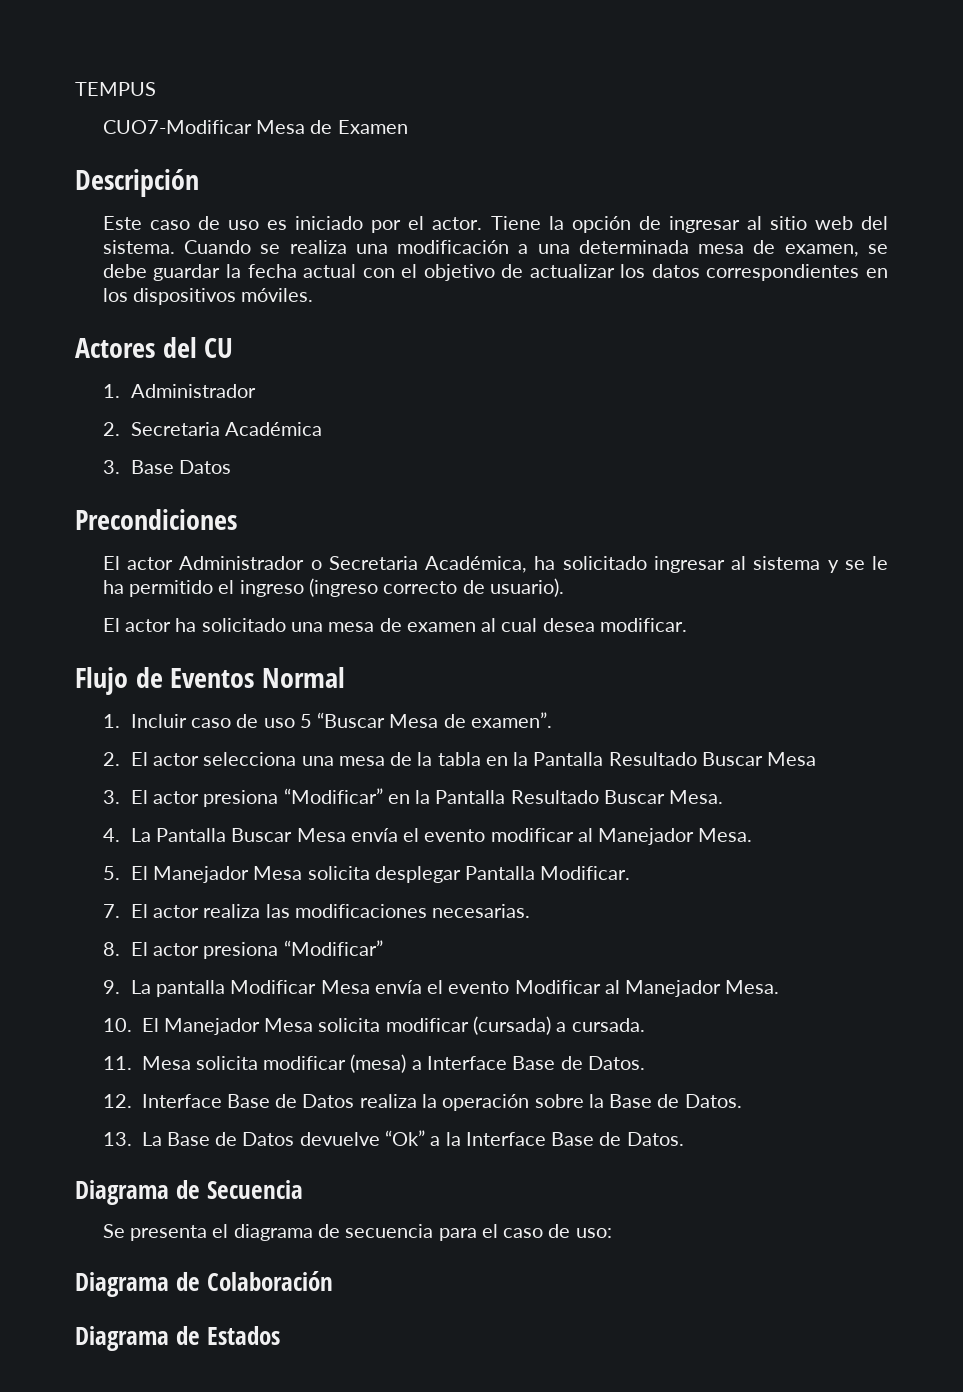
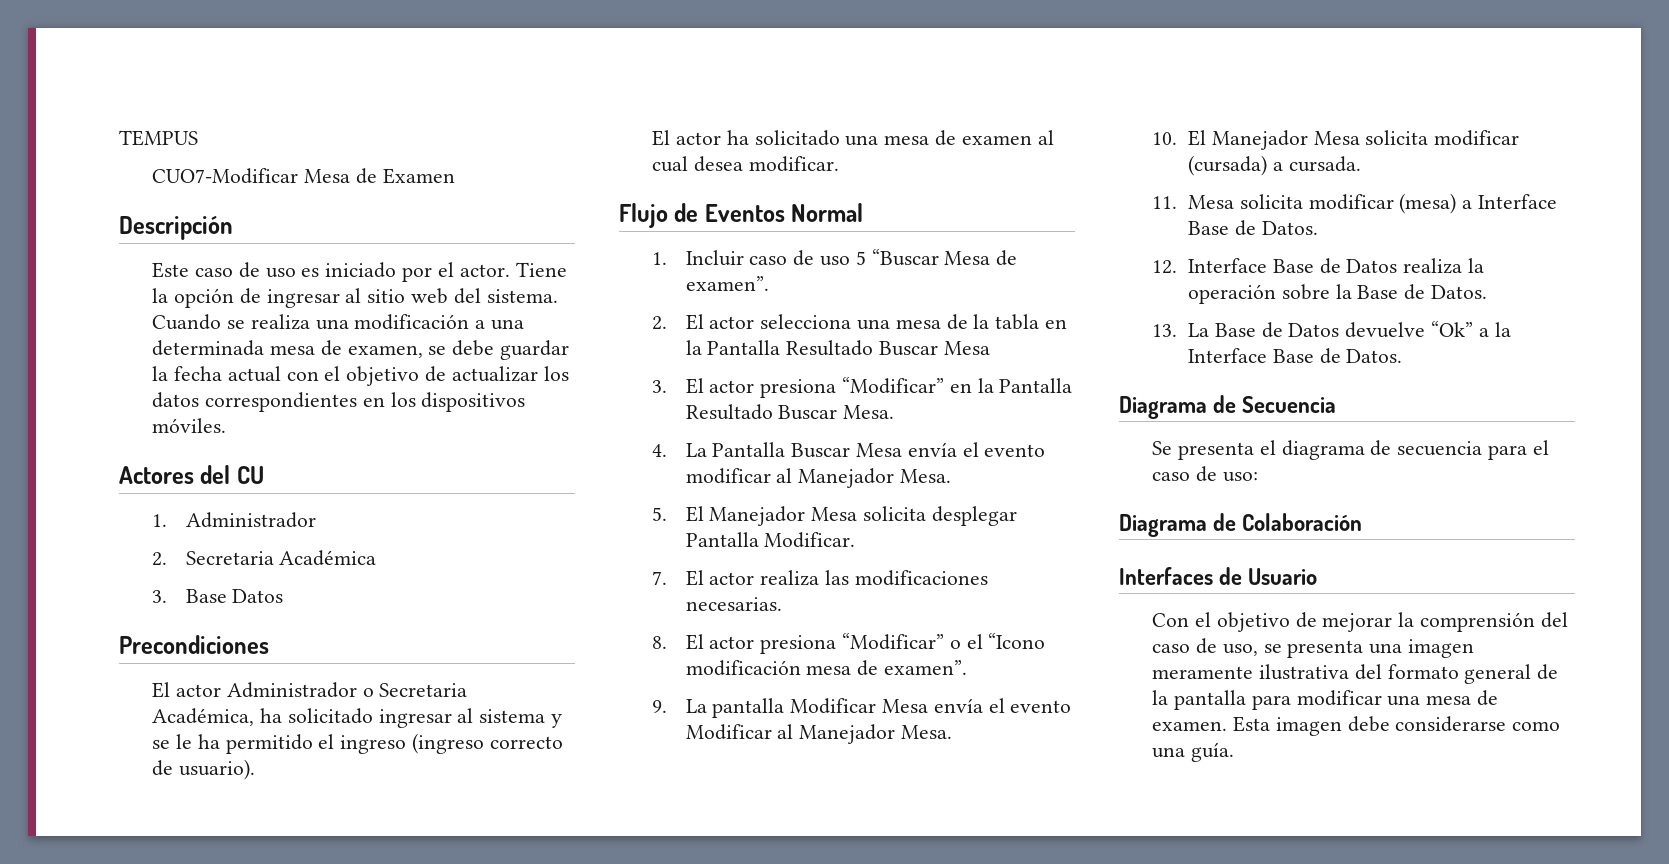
(383, 948) none -> [949,633,1046,649] [685,660,967,676] o el “Icono modificación mesa de examen”.
[75,1326,280,1351] Diagrama de Estados -> [1119,567,1318,585] [1152,612,1568,632] [1152,638,1475,658] [1152,664,1559,684] [1152,690,1499,710] [1152,716,1561,736] [1152,743,1235,762] Interfaces de Usuario // Con el objetivo de mejorar la comprensión del caso de uso, se presenta una imagen meramente ilustrativa del formato general de la pantalla para modificar una mesa de examen. Esta imagen debe considerarse como una guía.

